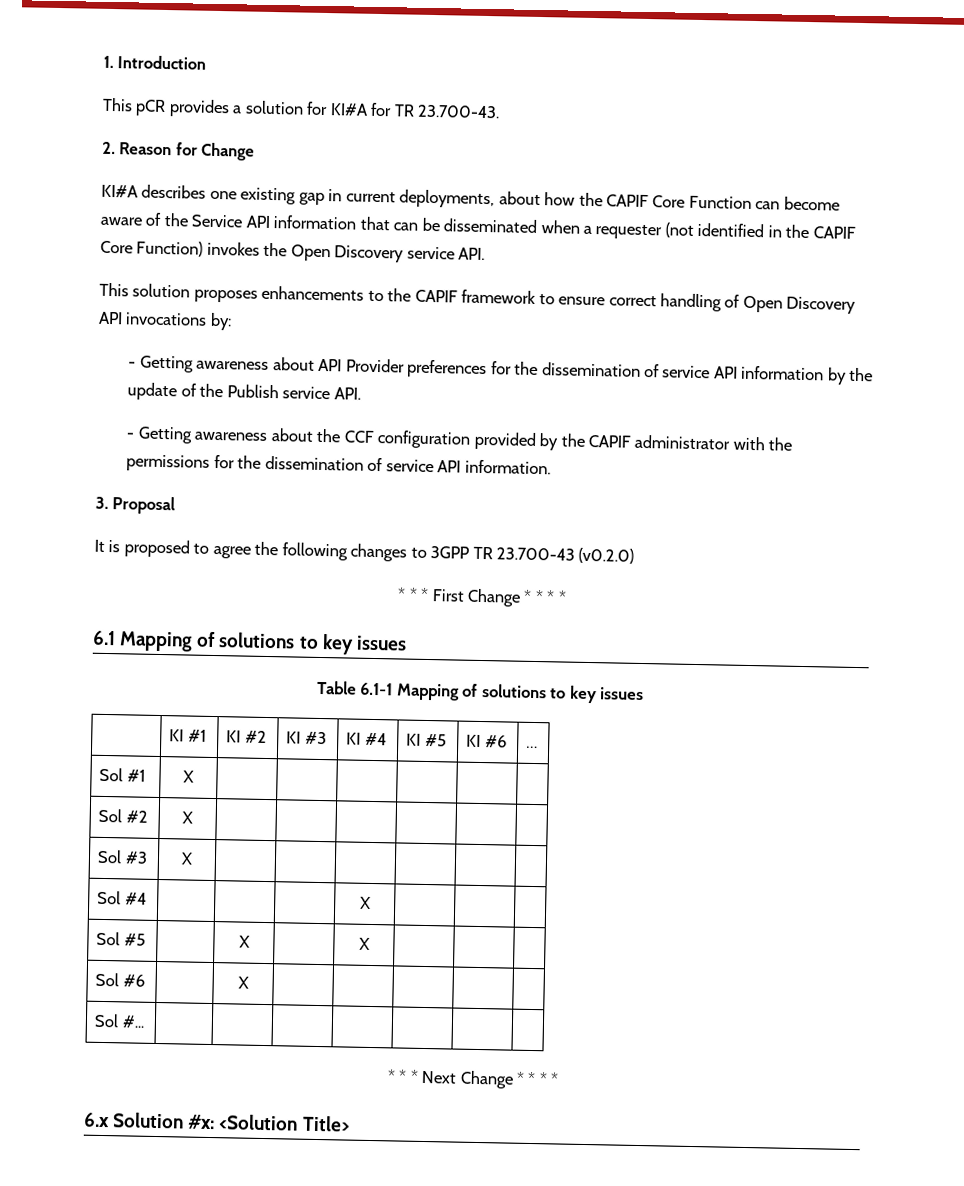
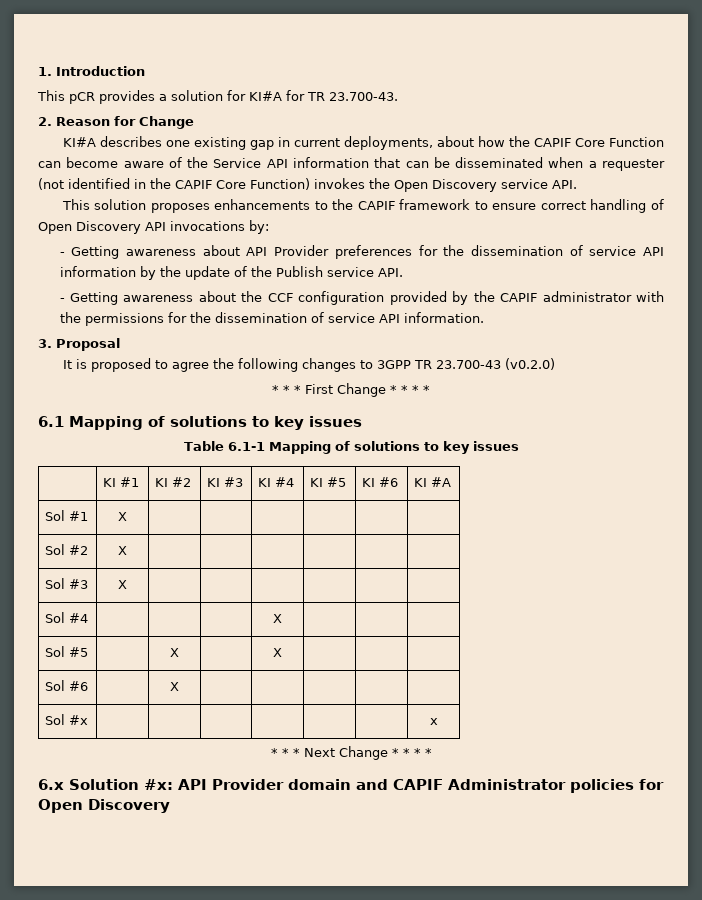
[526,745,539,749] … -> [414,477,452,487] KI #A
[121,1015,145,1028] #... | | | | | | | -> [69,715,89,725] [429,718,438,725] #x | | | | | | | x
[218,1114,350,1132] <Solution Title> -> [178,779,664,793] [38,799,170,813] API Provider domain and CAPIF Administrator policies for Open Discovery

